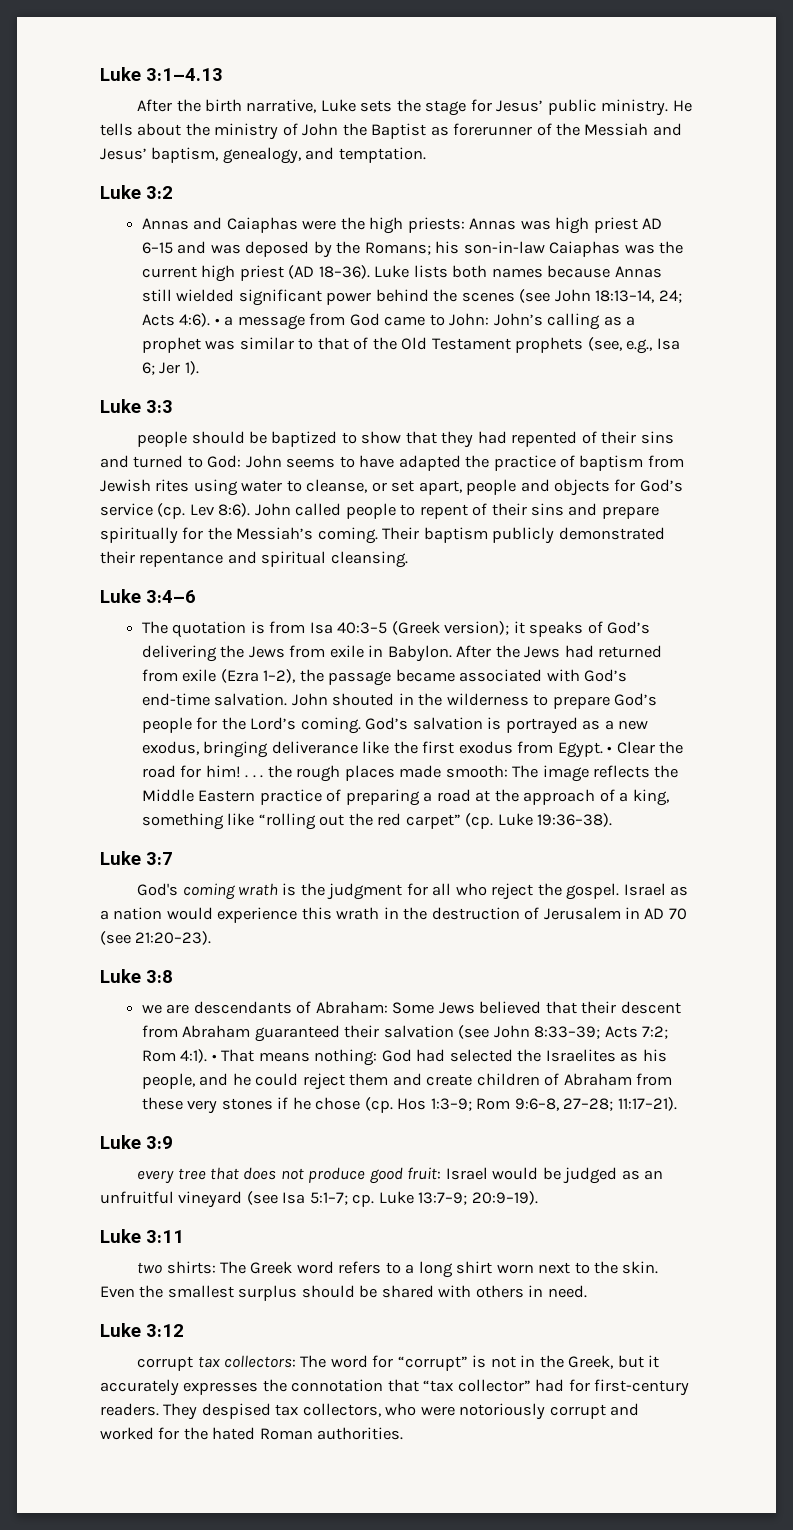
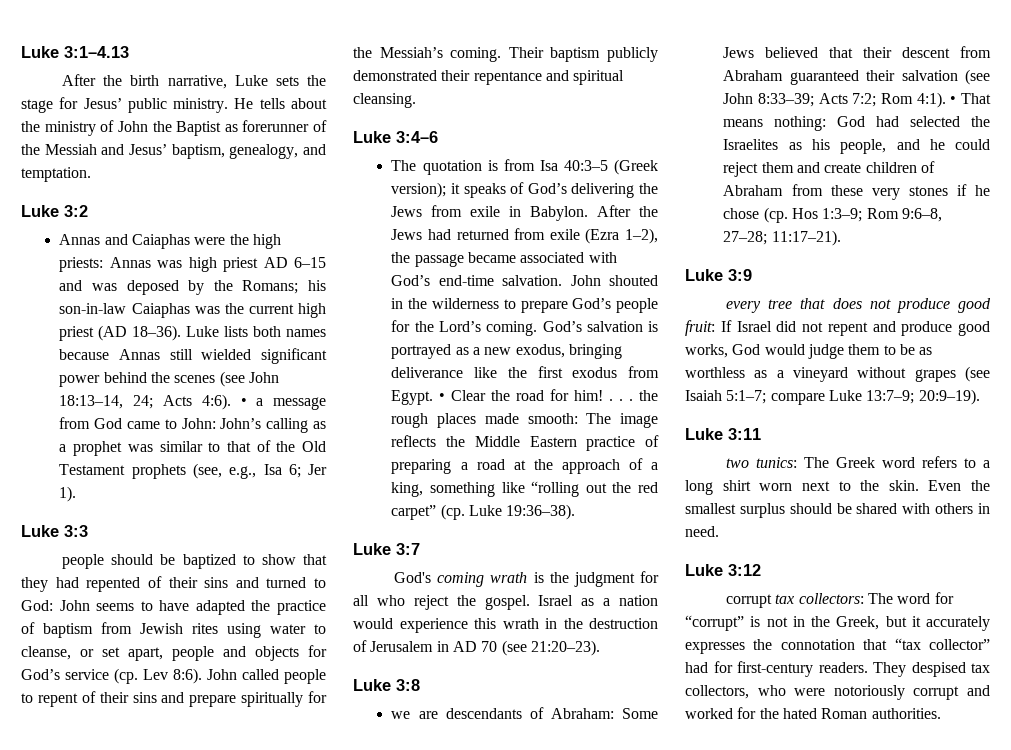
[445,1167,663,1184] [100,1191,375,1208] Israel would be judged as an unfruitful vineyard (see Isa 5:1–7; cp. -> [720,320,990,336] [685,344,933,359] [685,366,990,382] [685,390,825,405] If Israel did not repent and produce good works, God would judge them to be as worthless as a vineyard without grapes (see Isaiah 5:1–7; compare
[166,1261,216,1274] shirts: -> [756,457,798,468] tunics:

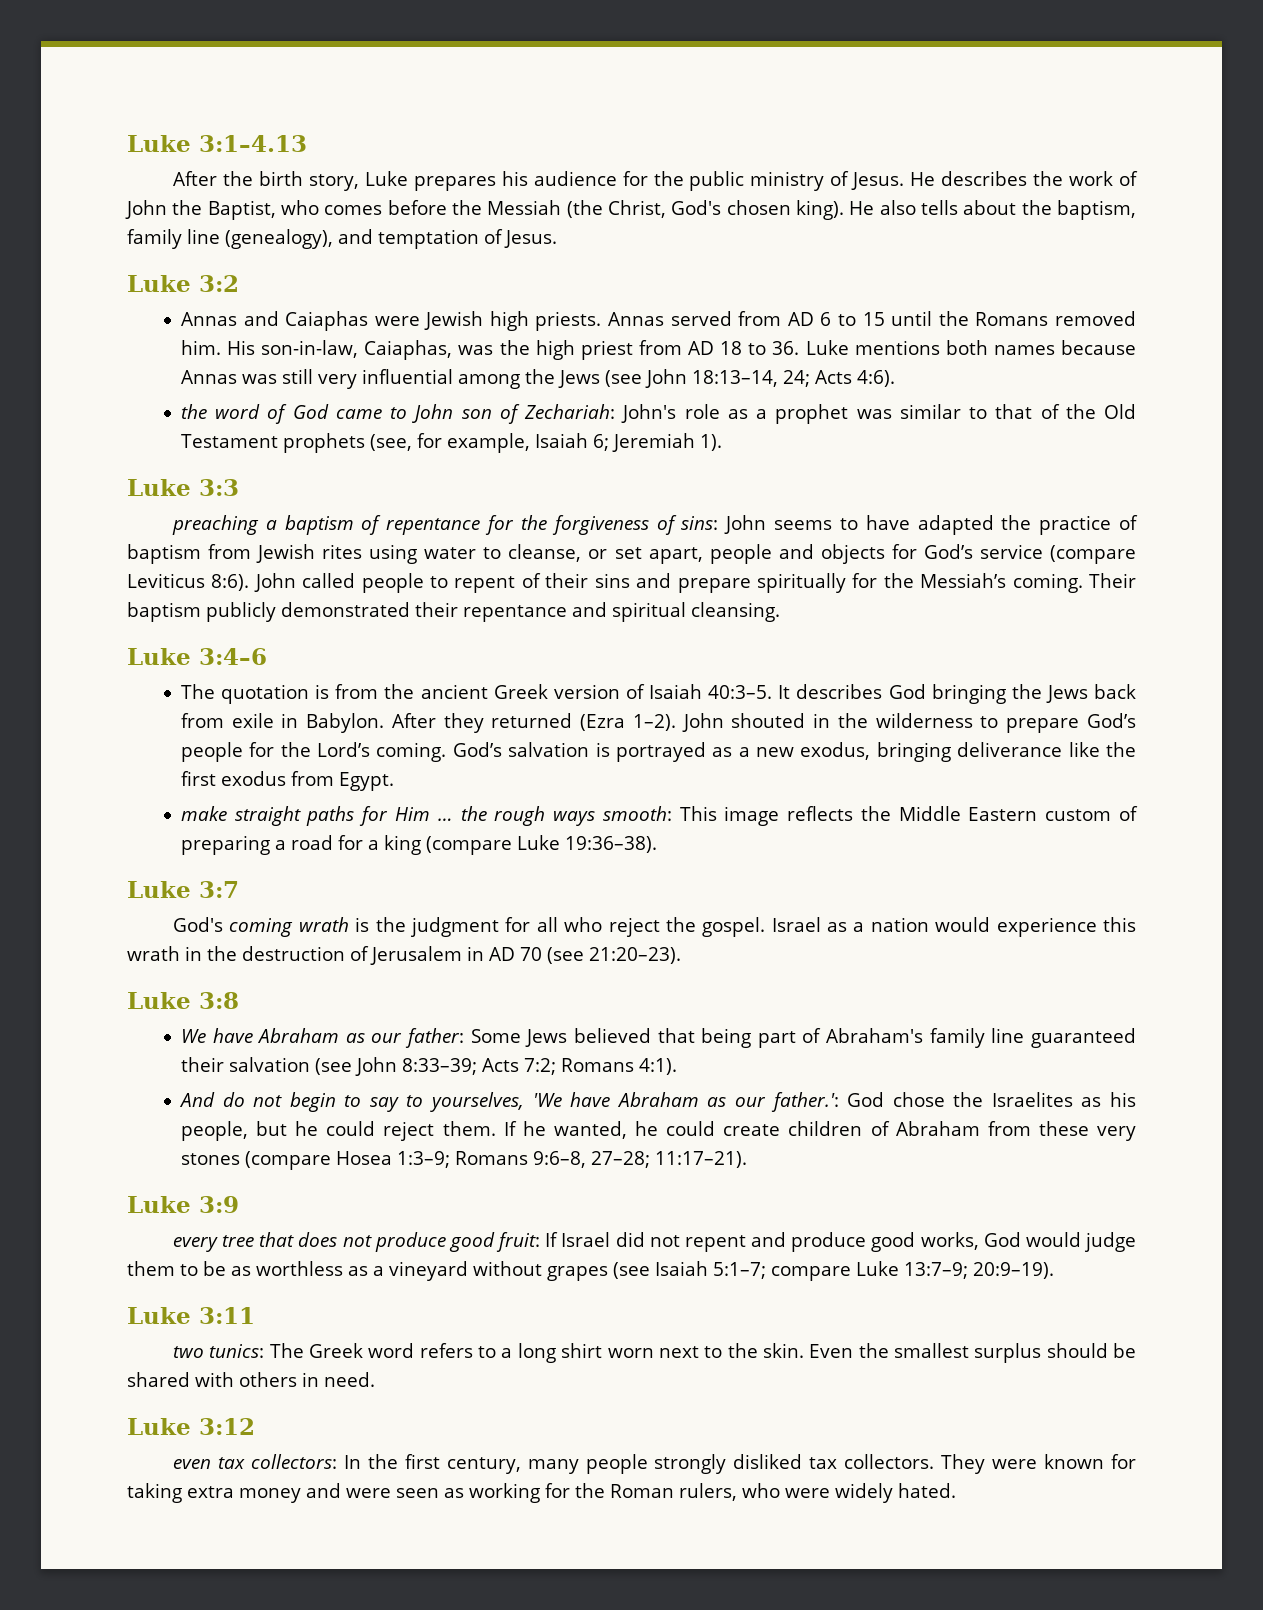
[167,75,326,89] [21,97,327,113] [21,120,327,136] [21,144,326,159] [21,167,91,182] narrative, Luke sets the stage for Jesus’ public ministry. He tells about the ministry of John the Baptist as forerunner of the Messiah and Jesus’ baptism, genealogy, and temptation. -> [308,171,1138,191] [125,200,1137,220] [127,229,557,249] story, Luke prepares his audience for the public ministry of Jesus. He describes the work of John the Baptist, who comes before the Messiah (the Christ, God's chosen king). He also tells about the baptism, family line (genealogy), and temptation of Jesus.
[229,234,282,249] [59,257,327,272] [59,280,326,295] [59,303,326,318] [59,325,327,341] [59,348,327,364] [59,372,216,387] the high priests: Annas was high priest AD 6–15 and was deposed by the Romans; his son-in-law Caiaphas was the current high priest (AD 18–36). Luke lists both names because Annas still wielded significant power behind the scenes -> [424,311,1137,331] [180,340,1137,360] [180,369,600,389] Jewish high priests. Annas served from AD 6 to 15 until the Romans removed him. His son-in-law, Caiaphas, was the high priest from AD 18 to 36. Luke mentions both names because Annas was still very influential among the Jews
[240,397,327,410] [59,417,309,433] • a message from God came to John: John’s calling -> [180,404,720,424] // the word of God came to John son of Zechariah: John's role
[229,464,327,479] [59,486,77,502] [21,525,88,537] [62,554,328,569] [21,576,326,592] [21,600,53,611] e.g., Isa 6; Jer 1). // Luke 3:3 // people should be baptized to show that they had repented of their sins and turned to God: -> [416,433,722,453] [127,479,239,496] [172,515,719,535] for example, Isaiah 6; Jeremiah 1). // Luke 3:3 // preaching a baptism of repentance for the forgiveness of sins:
[114,668,168,684] (cp. Lev -> [1049,545,1136,564] [127,573,205,588] (compare Leviticus
[539,159,658,175] [391,182,658,198] [391,206,423,217] Isa 40:3–5 (Greek version); it speaks of God’s delivering the Jews -> [384,684,1136,704] the ancient Greek version of Isaiah 40:3–5. It describes God bringing the Jews back
[639,206,658,217] [391,228,658,244] [391,252,617,267] [391,275,563,286] the Jews had returned from exile (Ezra 1–2), the passage became associated with God’s end-time salvation. -> [443,713,676,733] they returned (Ezra 1–2).
[439,389,658,401] [391,413,612,428] • Clear the road for him! . . . the rough places made smooth: The -> [180,806,717,826] // make straight paths for Him … the rough ways smooth: This
[586,436,636,451] practice -> [1045,809,1112,821] custom
[513,458,658,474] [391,481,658,497] [391,504,465,520] at the approach of a king, something like “rolling out the red carpet” (cp. -> [337,835,512,855] for a king (compare
[391,707,658,719] [723,46,991,58] [723,70,784,81] we are descendants of Abraham: Some Jews believed that their descent from Abraham -> [180,1028,1025,1048] We have Abraham as our father: Some Jews believed that being part of Abraham's family line
[881,93,914,104] Rom -> [560,1058,634,1072] Romans
[950,93,991,104] [723,116,961,131] • That means nothing: God had selected -> [178,1092,945,1112] // And do not begin to say to yourselves, 'We have Abraham as our father.': God chose
[896,139,920,150] and -> [256,1121,288,1136] but
[761,162,821,173] them and -> [442,1121,716,1139] them. If he wanted, he could
[956,184,990,196] [723,207,899,223] if he chose (cp. Hos 1:3–9; Rom -> [244,1151,528,1170] (compare Hosea 1:3–9; Romans
[726,594,773,608] corrupt -> [173,1459,212,1469] even
[868,592,954,604] [685,615,990,631] [685,638,990,654] [685,661,990,677] [685,685,990,700] [685,707,941,719] The word for “corrupt” is not in the Greek, but it accurately expresses the connotation that “tax collector” had for first-century readers. They despised tax collectors, who were notoriously corrupt and worked for the hated Roman authorities. -> [343,1454,1137,1474] [127,1483,956,1503] In the first century, many people strongly disliked tax collectors. They were known for taking extra money and were seen as working for the Roman rulers, who were widely hated.

